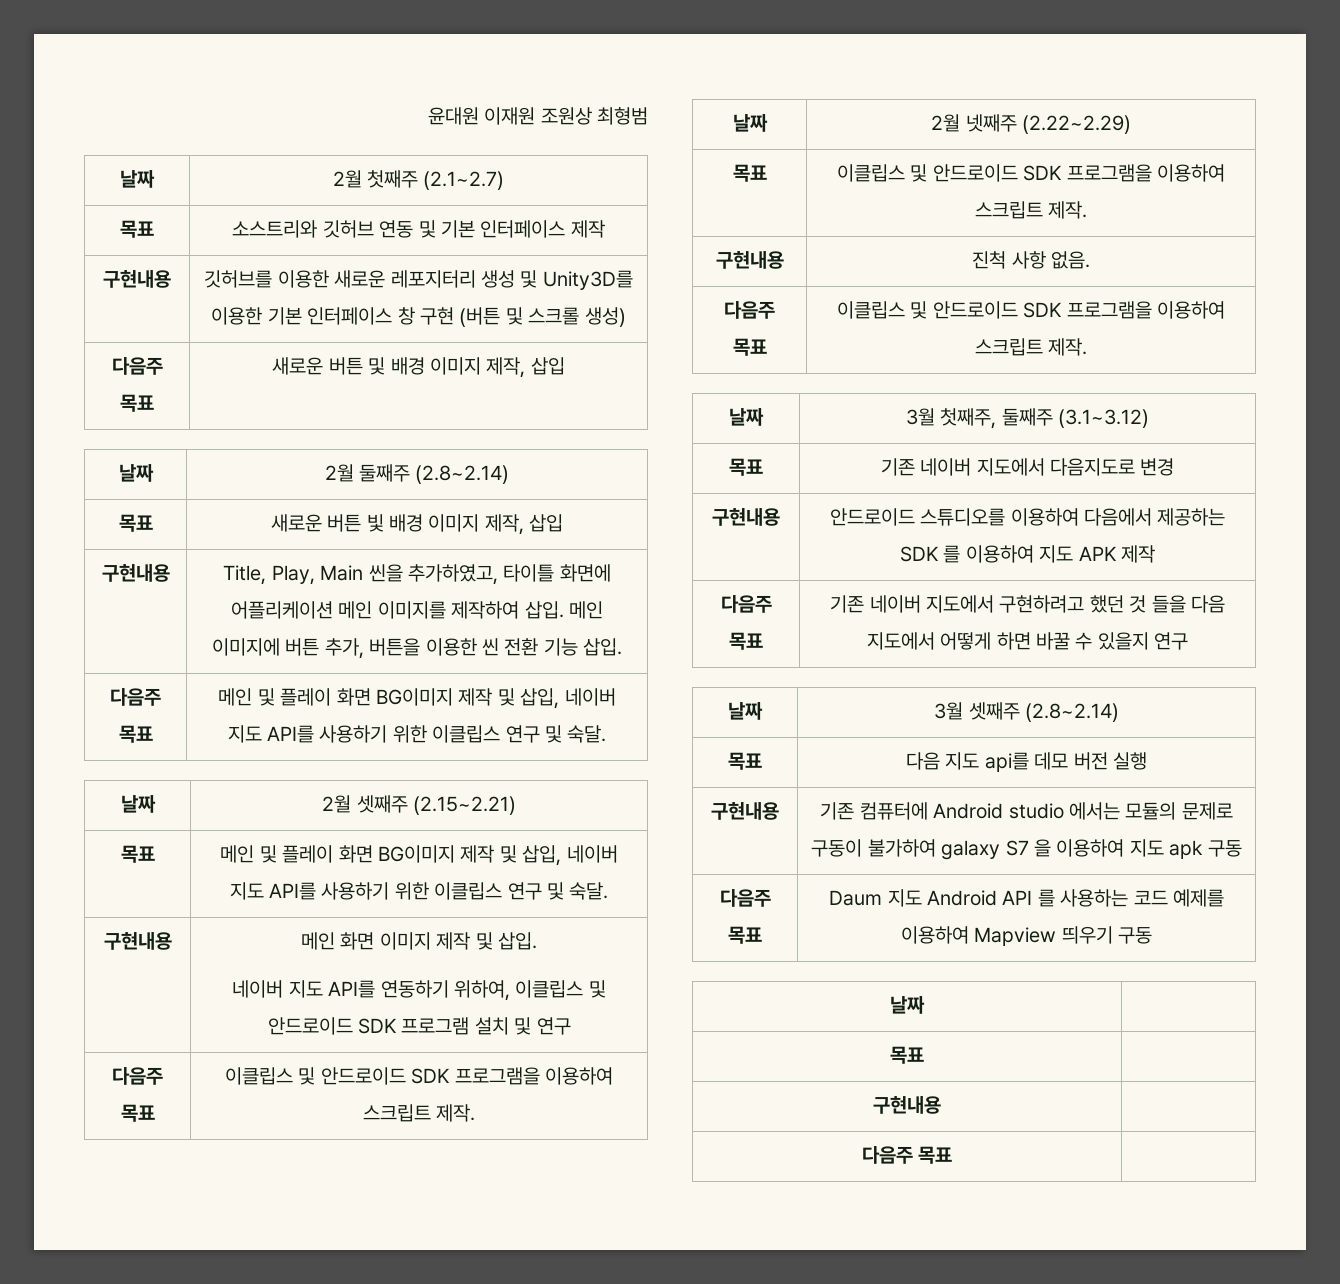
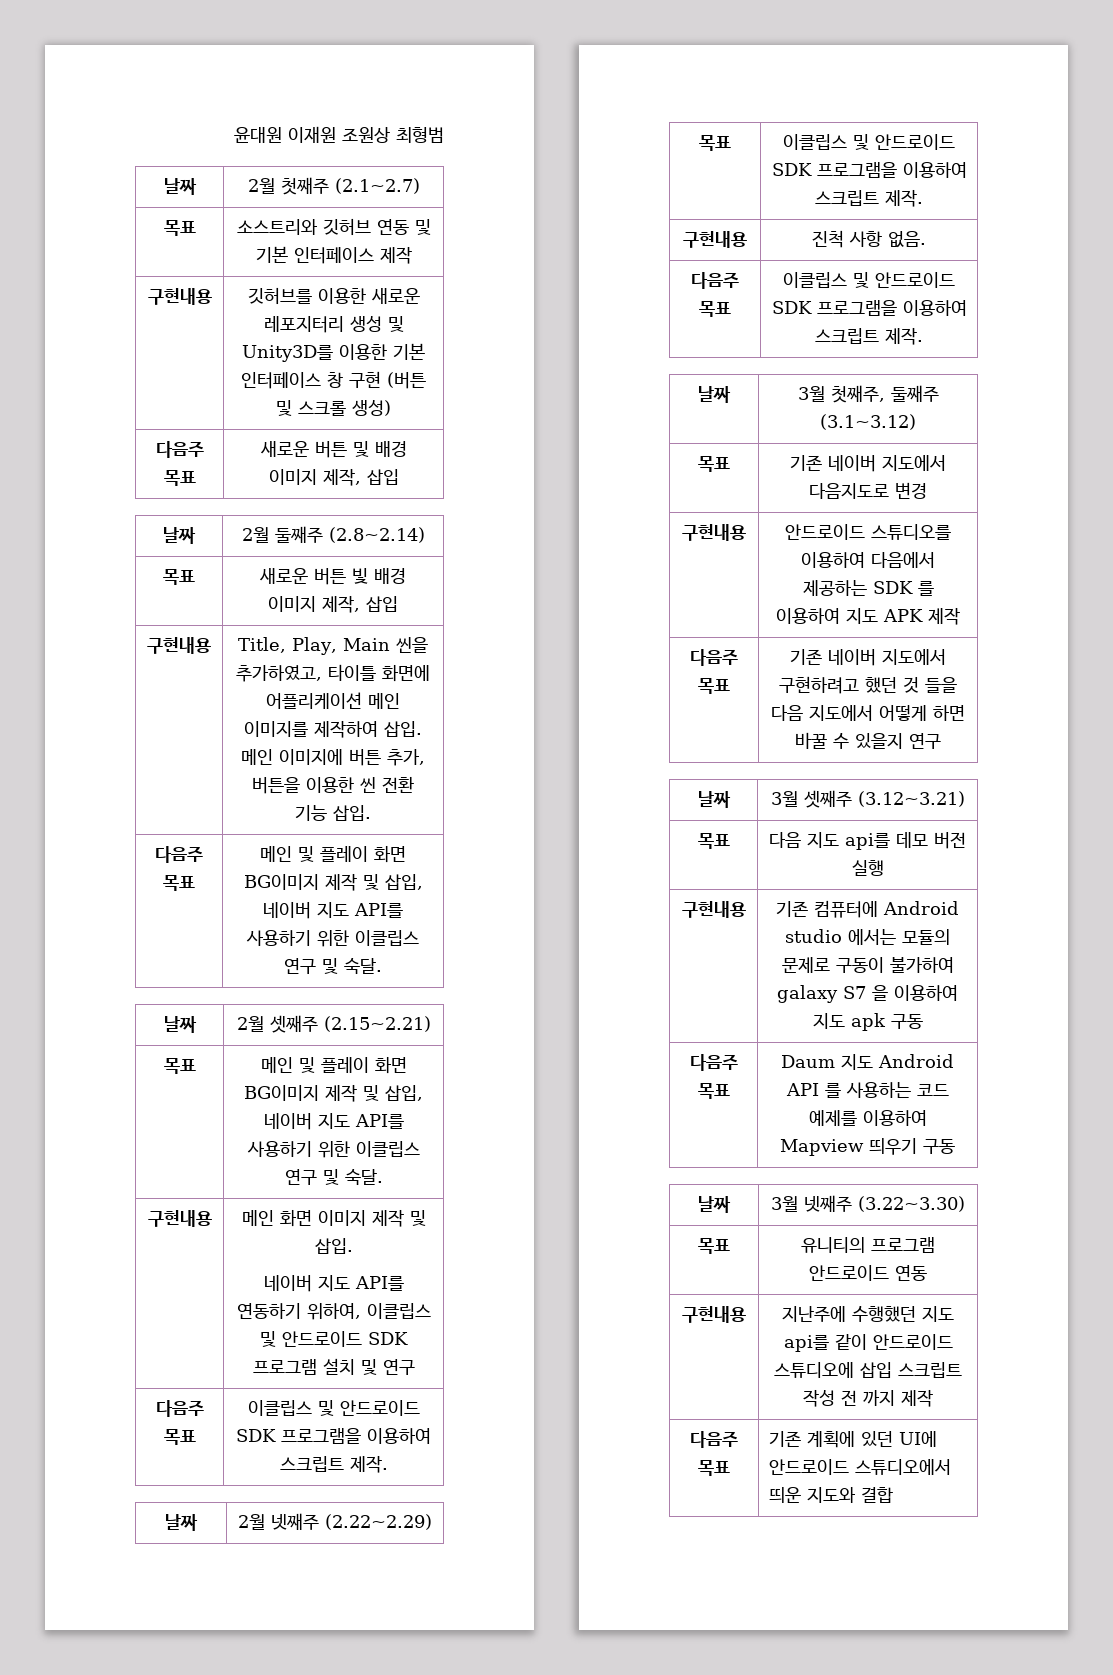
[1024,703,1119,722] (2.8~2.14) -> [857,791,965,807] (3.12~3.21)
[890,1046,924,1064] [873,1096,941,1114] [861,1146,953,1164] // 목표 | // 구현내용 | // 다음주 목표 | -> [771,1195,965,1212] [698,1238,730,1254] [801,1237,935,1253] [809,1265,927,1281] [682,1306,746,1323] [782,1306,954,1322] [783,1334,953,1352] [774,1362,962,1378] [803,1389,933,1407] [690,1431,738,1448] [698,1460,730,1476] [769,1430,938,1448] [769,1459,952,1475] [769,1487,894,1503] 3월 넷째주 (3.22~3.30) // 목표 | 유니티의 프로그램 안드로이드 연동 // 구현내용 | 지난주에 수행했던 지도 api를 같이 안드로이드 스튜디오에 삽입 스크립트 작성 전 까지 제작 // 다음주 목표 | 기존 계획에 있던 UI에 안드로이드 스튜디오에서 띄운 지도와 결합

